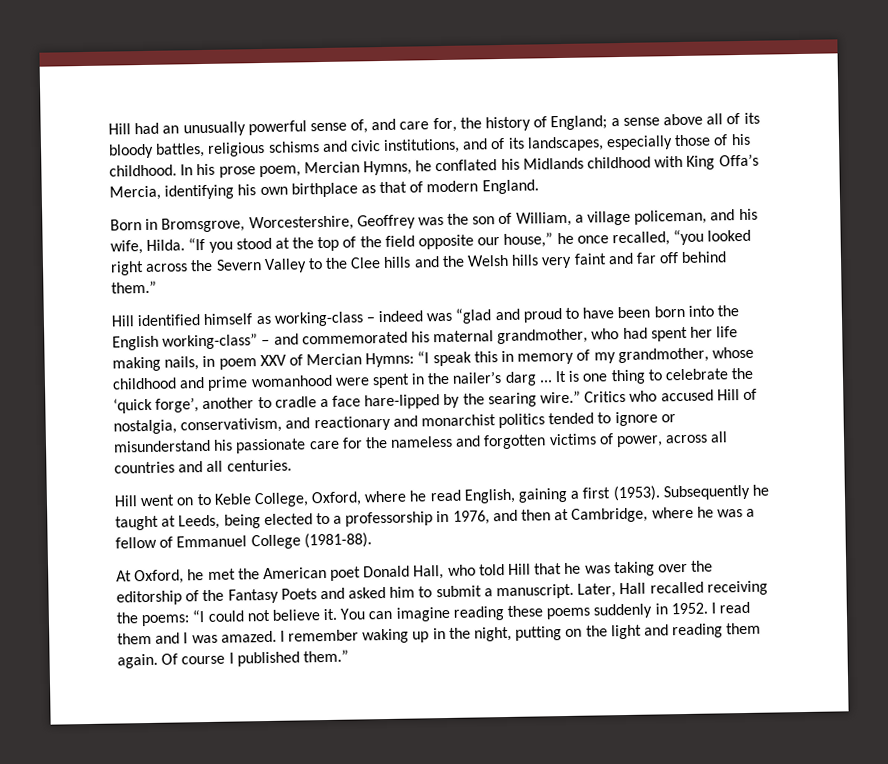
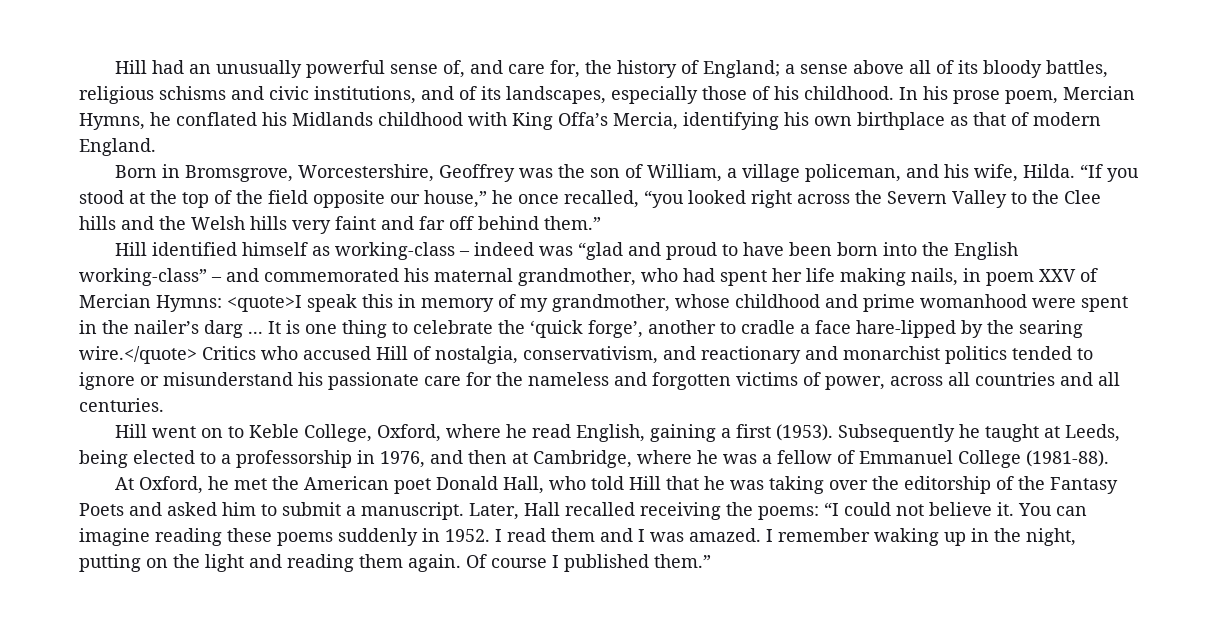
[417,351,430,364] “I -> [227,295,302,312] <quote>I
[540,390,582,404] wire.” -> [79,346,197,364] wire.</quote>

